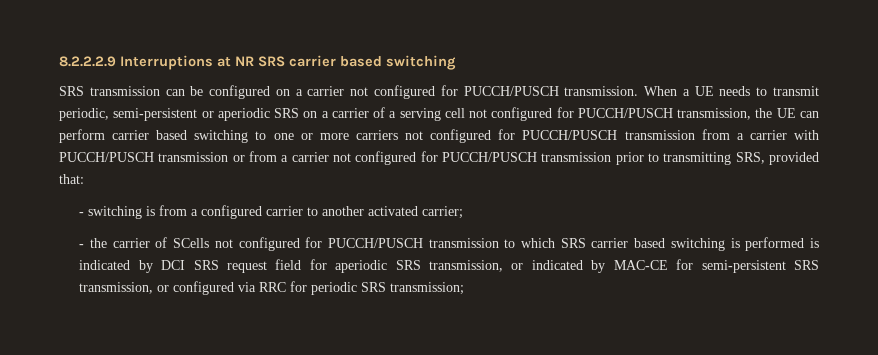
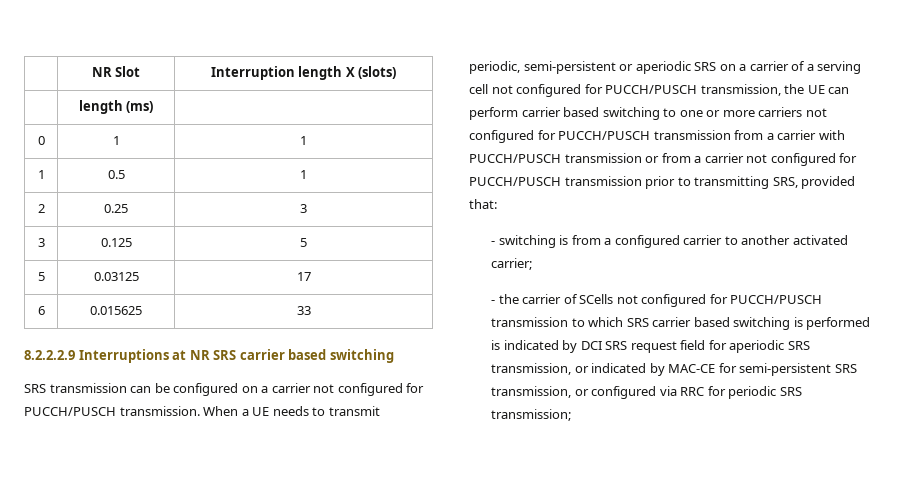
(59, 61) none -> [91,66,141,77] [210,66,397,80] [78,100,154,114] [37,136,45,145] [112,136,120,145] [299,136,307,145] [37,170,45,179] [107,170,125,179] [299,170,307,179] [37,204,45,213] [104,204,128,213] [299,204,307,213] [37,238,45,247] [100,238,132,247] [299,238,307,247] [37,272,45,281] [93,272,139,281] [296,272,311,281] [37,306,45,315] [90,306,142,315] [296,306,311,315] | NR Slot | Interruption length X (slots) // | length (ms) | // 0 | 1 | 1 // 1 | 0.5 | 1 // 2 | 0.25 | 3 // 3 | 0.125 | 5 // 5 | 0.03125 | 17 // 6 | 0.015625 | 33 //

